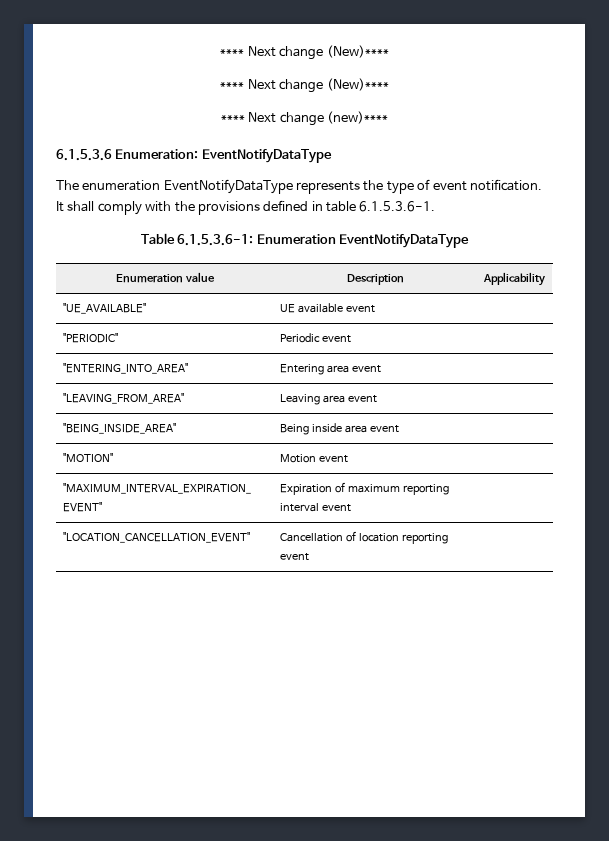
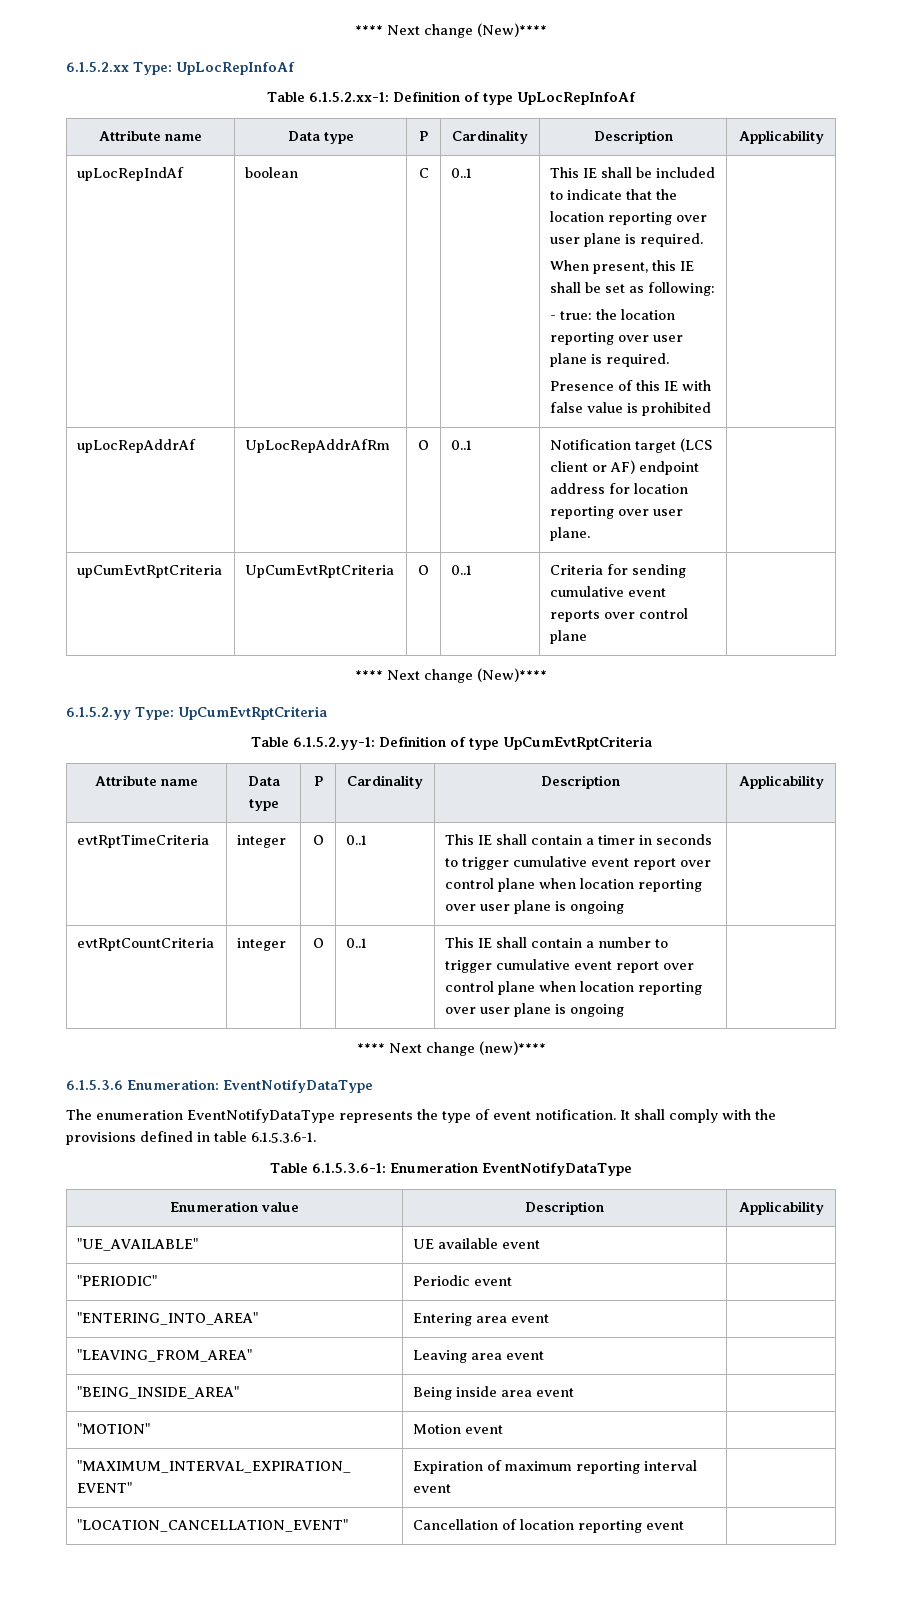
[220,45,389,60] [220,78,389,93] **** Next change (New)**** // **** Next change (New)**** -> [355,23,547,38] [66,62,295,75] [267,91,636,105] [99,130,202,141] [287,131,354,144] [419,131,428,141] [452,130,528,144] [593,130,673,144] [738,130,824,144] [77,167,185,181] [245,167,299,178] [418,168,429,178] [451,168,473,178] [550,167,716,178] [550,189,678,200] [550,211,708,225] [550,233,704,247] [550,260,695,274] [550,282,716,296] [550,309,676,320] [550,332,684,345] [550,353,670,367] [550,380,712,391] [550,402,712,416] [77,439,197,453] [245,439,391,453] [418,440,429,450] [451,440,473,450] [550,438,713,453] [550,460,700,475] [550,483,689,494] [550,506,684,519] [550,527,591,541] [77,565,223,578] [245,565,395,578] [418,565,429,575] [451,565,473,575] [550,564,687,578] [550,586,667,597] [550,608,689,622] [550,630,588,644] [355,668,547,683] [66,706,327,720] [250,736,652,750] [95,775,198,786] [247,776,280,786] [248,799,279,811] [313,776,323,786] [347,775,423,789] [541,775,620,789] [738,775,824,789] [77,835,210,848] [237,835,287,848] [312,835,324,845] [346,835,368,845] [445,834,713,845] [445,856,712,870] [445,878,703,892] [445,900,625,914] [77,938,215,951] [237,938,287,951] [312,938,324,948] [346,938,368,948] [445,937,669,948] [445,959,695,973] [445,981,703,995] [445,1003,625,1017] **** Next change (New)**** // 6.1.5.2.xx Type: UpLocRepInfoAf // Table 6.1.5.2.xx-1: Definition of type UpLocRepInfoAf // Attribute name | Data type | P | Cardinality | Description | Applicability // upLocRepIndAf | boolean | C | 0..1 | This IE shall be included to indicate that the location reporting over user plane is required. // When present, this IE shall be set as following: // - true: the location reporting over user plane is required. // Presence of this IE with false value is prohibited | // upLocRepAddrAf | UpLocRepAddrAfRm | O | 0..1 | Notification target (LCS client or AF) endpoint address for location reporting over user plane. | // upCumEvtRptCriteria | UpCumEvtRptCriteria | O | 0..1 | Criteria for sending cumulative event reports over control plane | // **** Next change (New)**** // 6.1.5.2.yy Type: UpCumEvtRptCriteria // Table 6.1.5.2.yy-1: Definition of type UpCumEvtRptCriteria // Attribute name | Data type | P | Cardinality | Description | Applicability // evtRptTimeCriteria | integer | O | 0..1 | This IE shall contain a timer in seconds to trigger cumulative event report over control plane when location reporting over user plane is ongoing | // evtRptCountCriteria | integer | O | 0..1 | This IE shall contain a number to trigger cumulative event report over control plane when location reporting over user plane is ongoing |

